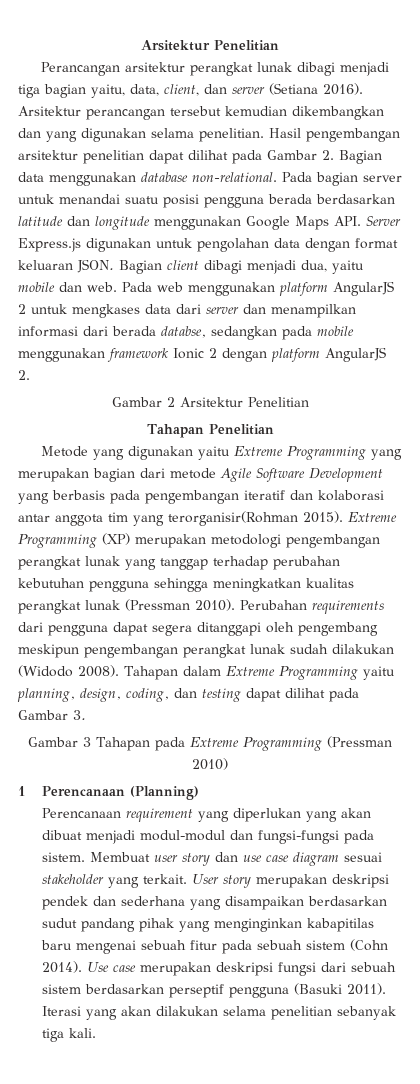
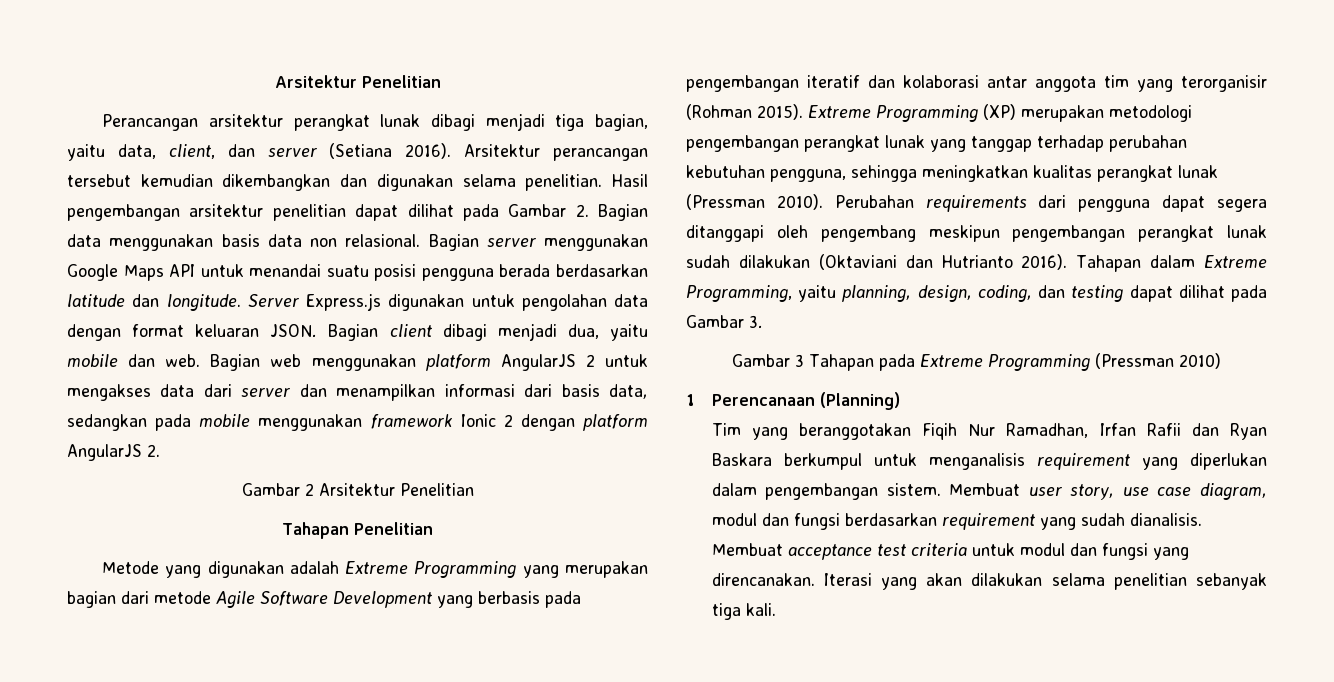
[44,84,125,98] bagian yaitu, -> [595,114,648,131] [67,144,105,161] bagian, yaitu
[46,131,77,142] yang -> (368, 180) none
[141,172,402,186] database non-relational. Pada bagian server -> [221,234,648,251] [67,264,196,281] basis data non relasional. Bagian server menggunakan Google Maps API
[95,216,361,230] longitude menggunakan Google Maps API. -> [166,294,241,311] longitude.
[122,282,152,292] Pada -> [210,354,261,371] Bagian
[72,304,140,318] mengkases -> [67,384,151,401] mengakses
[112,326,206,338] berada databse, -> [561,384,649,399] basis data,
[197,446,230,460] yaitu -> [289,561,339,574] adalah
[168,511,298,526] terorganisir(Rohman -> [1181,75,1267,92] [686,104,752,120] terorganisir (Rohman
[89,581,149,592] pengguna -> [770,169,846,182] pengguna,
[18,665,119,677] (Widodo 2008). -> [818,254,1068,270] (Oktaviani dan Hutrianto 2016).
[278,666,358,680] Programming -> [686,285,792,302] Programming,
[42,808,372,822] [42,830,375,844] [42,852,383,866] [42,874,390,888] [42,896,388,910] [42,918,375,932] [41,939,389,954] [42,961,397,976] [42,983,387,998] Perencanaan requirement yang diperlukan yang akan dibuat menjadi modul-modul dan fungsi-fungsi pada sistem. Membuat user story dan use case diagram sesuai stakeholder yang terkait. User story merupakan deskripsi pendek dan sederhana yang disampaikan berdasarkan sudut pandang pihak yang menginginkan kabapitilas baru mengenai sebuah fitur pada sebuah sistem (Cohn 2014). Use case merupakan deskripsi fungsi dari sebuah sistem berdasarkan perseptif pengguna (Basuki 2011). -> [711,423,1267,440] [711,453,1267,470] [711,483,1267,500] [711,513,1202,530] [711,543,1189,560] [711,573,815,586] Tim yang beranggotakan Fiqih Nur Ramadhan, Irfan Rafii dan Ryan Baskara berkumpul untuk menganalisis requirement yang diperlukan dalam pengembangan sistem. Membuat user story, use case diagram, modul dan fungsi berdasarkan requirement yang sudah dianalisis. Membuat acceptance test criteria untuk modul dan fungsi yang direncanakan.

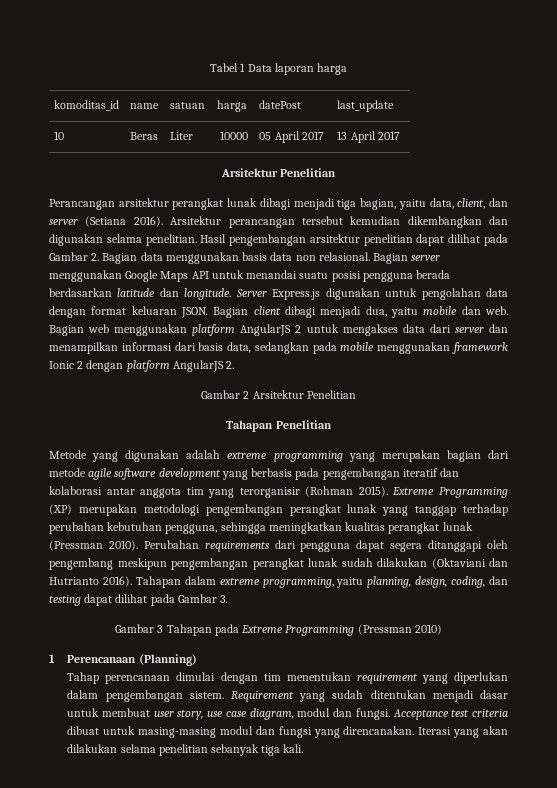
(274, 81) none -> [210,63,347,75] [54,100,120,111] [130,103,160,109] [170,102,206,109] [217,100,248,112] [259,100,302,109] [337,100,395,112] [54,131,65,140] [130,132,159,140] [170,132,194,140] [219,131,248,140] [259,131,324,143] [337,131,400,143] Tabel 1 Data laporan harga // komoditas_id | name | satuan | harga | datePost | last_update // 10 | Beras | Liter | 10000 | 05 April 2017 | 13 April 2017 //
[345,561,517,578] Extreme Programming -> [227,451,343,462] extreme programming
[216,591,432,608] Agile Software Development -> [88,468,221,480] agile software development
[1204,255,1267,268] [686,285,792,302] Extreme Programming, -> [219,577,334,588] extreme programming,
[711,423,1267,440] [711,453,1025,470] Tim yang beranggotakan Fiqih Nur Ramadhan, Irfan Rafii dan Ryan Baskara berkumpul untuk menganalisis -> [67,672,351,684] Tahap perencanaan dimulai dengan tim menentukan
[949,483,1021,496] Membuat -> [230,690,508,702] [67,708,151,717] Requirement yang sudah ditentukan menjadi dasar untuk membuat
[793,513,1202,530] [711,543,1015,560] fungsi berdasarkan requirement yang sudah dianalisis. Membuat acceptance test criteria untuk -> [355,708,508,720] [67,726,217,738] fungsi. Acceptance test criteria dibuat untuk masing-masing

